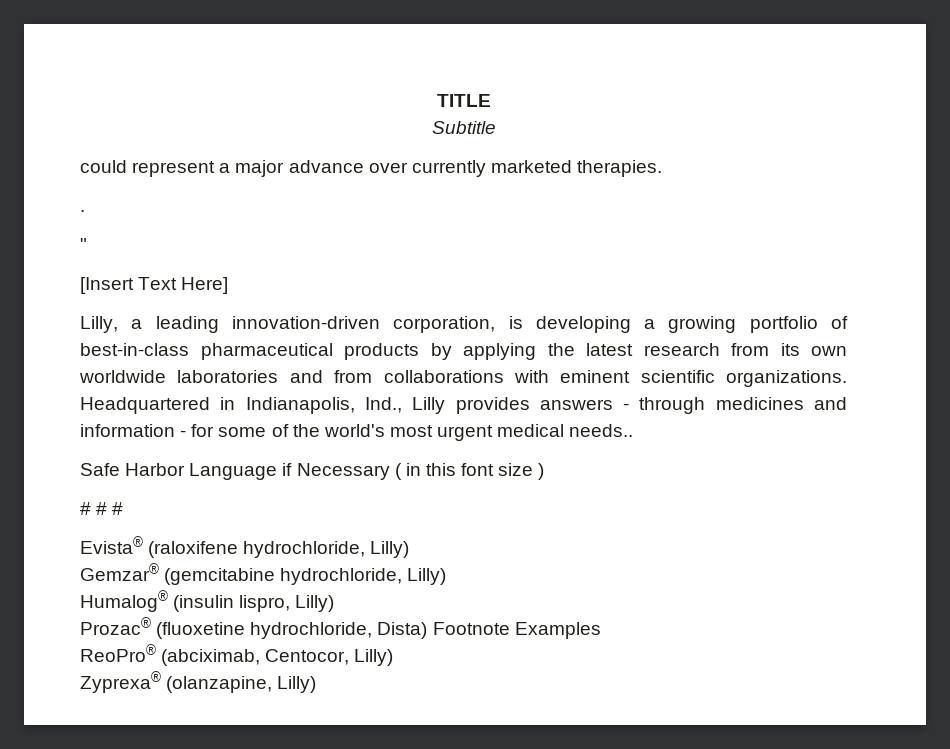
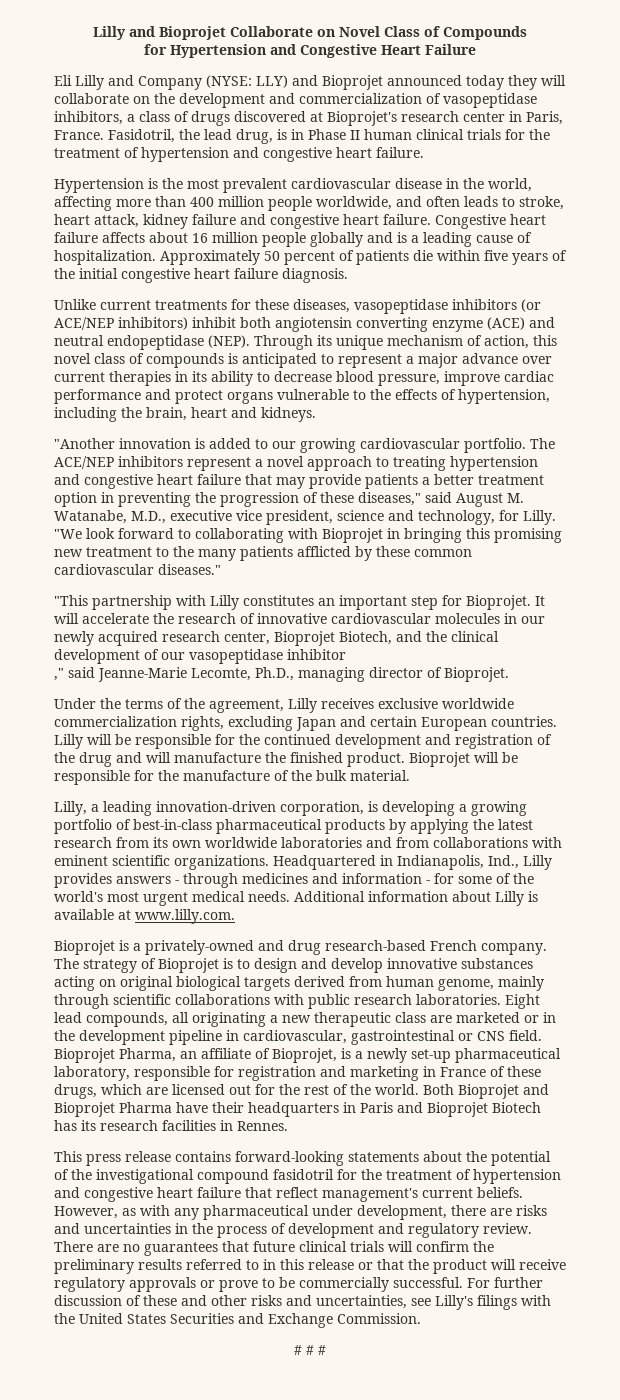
[436,94,491,107] [431,121,496,134] [80,160,127,173] TITLE // Subtitle // could -> [93,26,527,40] [144,44,476,58] [54,75,566,90] [54,93,537,108] [54,111,563,126] [54,129,550,144] [54,147,424,162] [54,178,532,193] [54,196,564,211] [54,214,546,229] [54,232,532,247] [54,250,567,265] [54,268,348,283] [54,299,541,314] [54,317,555,332] [54,335,557,350] [54,353,334,368] Lilly and Bioprojet Collaborate on Novel Class of Compounds // for Hypertension and Congestive Heart Failure // Eli Lilly and Company (NYSE: LLY) and Bioprojet announced today they will collaborate on the development and commercialization of vasopeptidase inhibitors, a class of drugs discovered at Bioprojet's research center in Paris, France. Fasidotril, the lead drug, is in Phase II human clinical trials for the treatment of hypertension and congestive heart failure. // Hypertension is the most prevalent cardiovascular disease in the world, affecting more than 400 million people worldwide, and often leads to stroke, heart attack, kidney failure and congestive heart failure. Congestive heart failure affects about 16 million people globally and is a leading cause of hospitalization. Approximately 50 percent of patients die within five years of the initial congestive heart failure diagnosis. // Unlike current treatments for these diseases, vasopeptidase inhibitors (or ACE/NEP inhibitors) inhibit both angiotensin converting enzyme (ACE) and neutral endopeptidase (NEP). Through its unique mechanism of action, this novel class of compounds is anticipated to
[411,160,663,177] [80,210,85,212] [80,238,87,251] [80,277,229,294] currently marketed therapies. // . // " // [Insert Text Here] -> [54,371,554,386] [54,389,550,404] [54,407,316,422] [54,438,555,453] [54,456,538,471] [54,474,544,489] [54,492,524,507] [54,510,556,525] [54,528,562,543] [54,546,472,561] [54,564,221,575] [54,595,545,610] [54,613,545,624] [54,631,499,646] [54,649,346,664] [54,667,509,682] [54,698,514,713] [54,716,557,731] [54,734,552,749] [54,752,518,767] [54,770,410,785] current therapies in its ability to decrease blood pressure, improve cardiac performance and protect organs vulnerable to the effects of hypertension, including the brain, heart and kidneys. // "Another innovation is added to our growing cardiovascular portfolio. The ACE/NEP inhibitors represent a novel approach to treating hypertension and congestive heart failure that may provide patients a better treatment option in preventing the progression of these diseases," said August M. Watanabe, M.D., executive vice president, science and technology, for Lilly. "We look forward to collaborating with Bioprojet in bringing this promising new treatment to the many patients afflicted by these common cardiovascular diseases." // "This partnership with Lilly constitutes an important step for Bioprojet. It will accelerate the research of innovative cardiovascular molecules in our newly acquired research center, Bioprojet Biotech, and the clinical development of our vasopeptidase inhibitor // ," said Jeanne-Marie Lecomte, Ph.D., managing director of Bioprojet. // Under the terms of the agreement, Lilly receives exclusive worldwide commercialization rights, excluding Japan and certain European countries. Lilly will be responsible for the continued development and registration of the drug and will manufacture the finished product. Bioprojet will be responsible for the manufacture of the bulk material.
[569,424,634,437] [80,463,545,480] [80,502,124,515] [80,536,410,558] [80,563,447,585] [80,590,335,612] [80,617,601,639] [80,644,394,666] [80,671,317,693] needs.. // Safe Harbor Language if Necessary ( in this font size ) // # # # // Evista® (raloxifene hydrochloride, Lilly) // Gemzar® (gemcitabine hydrochloride, Lilly) // Humalog® (insulin lispro, Lilly) // Prozac® (fluoxetine hydrochloride, Dista) Footnote Examples // ReoPro® (abciximab, Centocor, Lilly) // Zyprexa® (olanzapine, Lilly) -> [248,891,538,906] [54,909,235,924] [54,940,547,955] [54,958,533,973] [54,976,544,991] [54,994,540,1009] [54,1012,556,1027] [54,1030,542,1045] [54,1048,561,1063] [54,1066,541,1081] [54,1084,549,1099] [54,1102,541,1117] [54,1120,288,1131] [54,1151,551,1166] [54,1169,561,1184] [54,1187,523,1202] [54,1205,547,1220] [54,1223,532,1238] [54,1241,494,1256] [54,1259,566,1274] [54,1277,543,1292] [54,1295,551,1310] [54,1313,421,1328] [294,1345,326,1355] needs. Additional information about Lilly is available at www.lilly.com. // Bioprojet is a privately-owned and drug research-based French company. The strategy of Bioprojet is to design and develop innovative substances acting on original biological targets derived from human genome, mainly through scientific collaborations with public research laboratories. Eight lead compounds, all originating a new therapeutic class are marketed or in the development pipeline in cardiovascular, gastrointestinal or CNS field. Bioprojet Pharma, an affiliate of Bioprojet, is a newly set-up pharmaceutical laboratory, responsible for registration and marketing in France of these drugs, which are licensed out for the rest of the world. Both Bioprojet and Bioprojet Pharma have their headquarters in Paris and Bioprojet Biotech has its research facilities in Rennes. // This press release contains forward-looking statements about the potential of the investigational compound fasidotril for the treatment of hypertension and congestive heart failure that reflect management's current beliefs. However, as with any pharmaceutical under development, there are risks and uncertainties in the process of development and regulatory review. There are no guarantees that future clinical trials will confirm the preliminary results referred to in this release or that the product will receive regulatory approvals or prove to be commercially successful. For further discussion of these and other risks and uncertainties, see Lilly's filings with the United States Securities and Exchange Commission. // # # #

